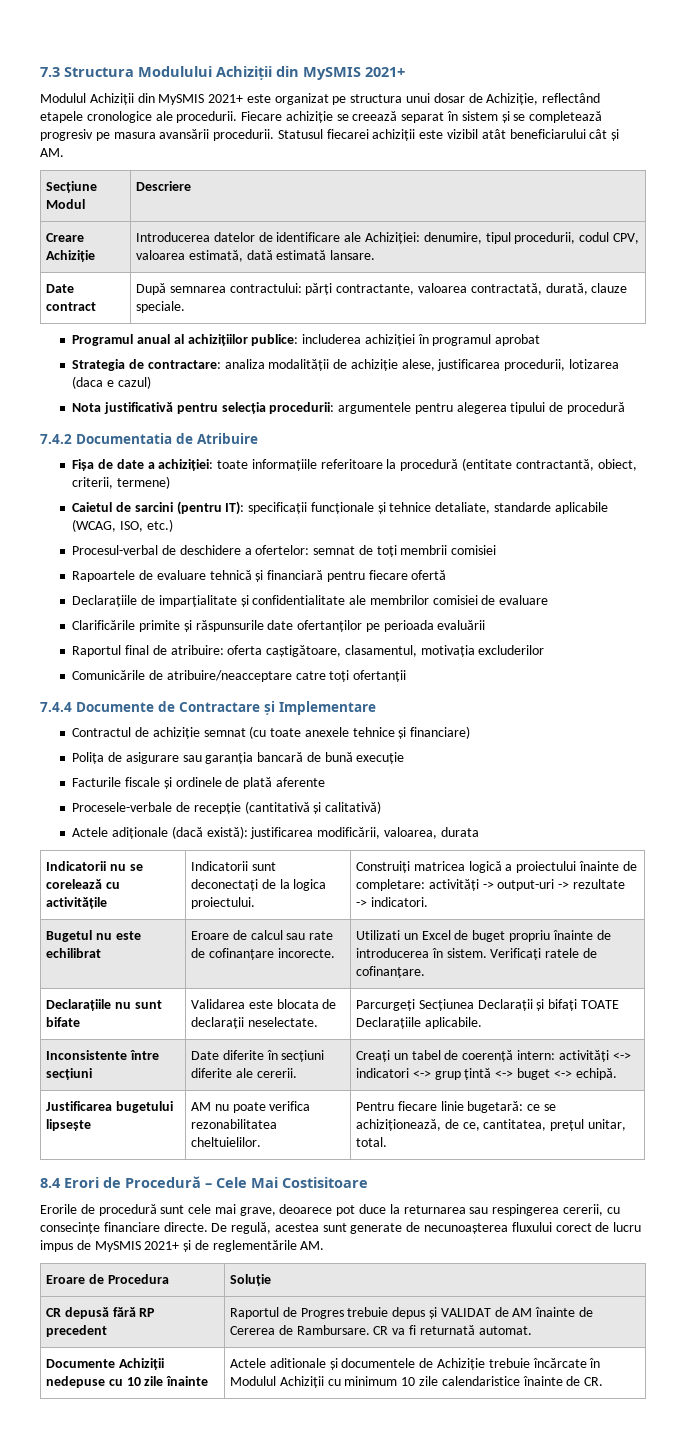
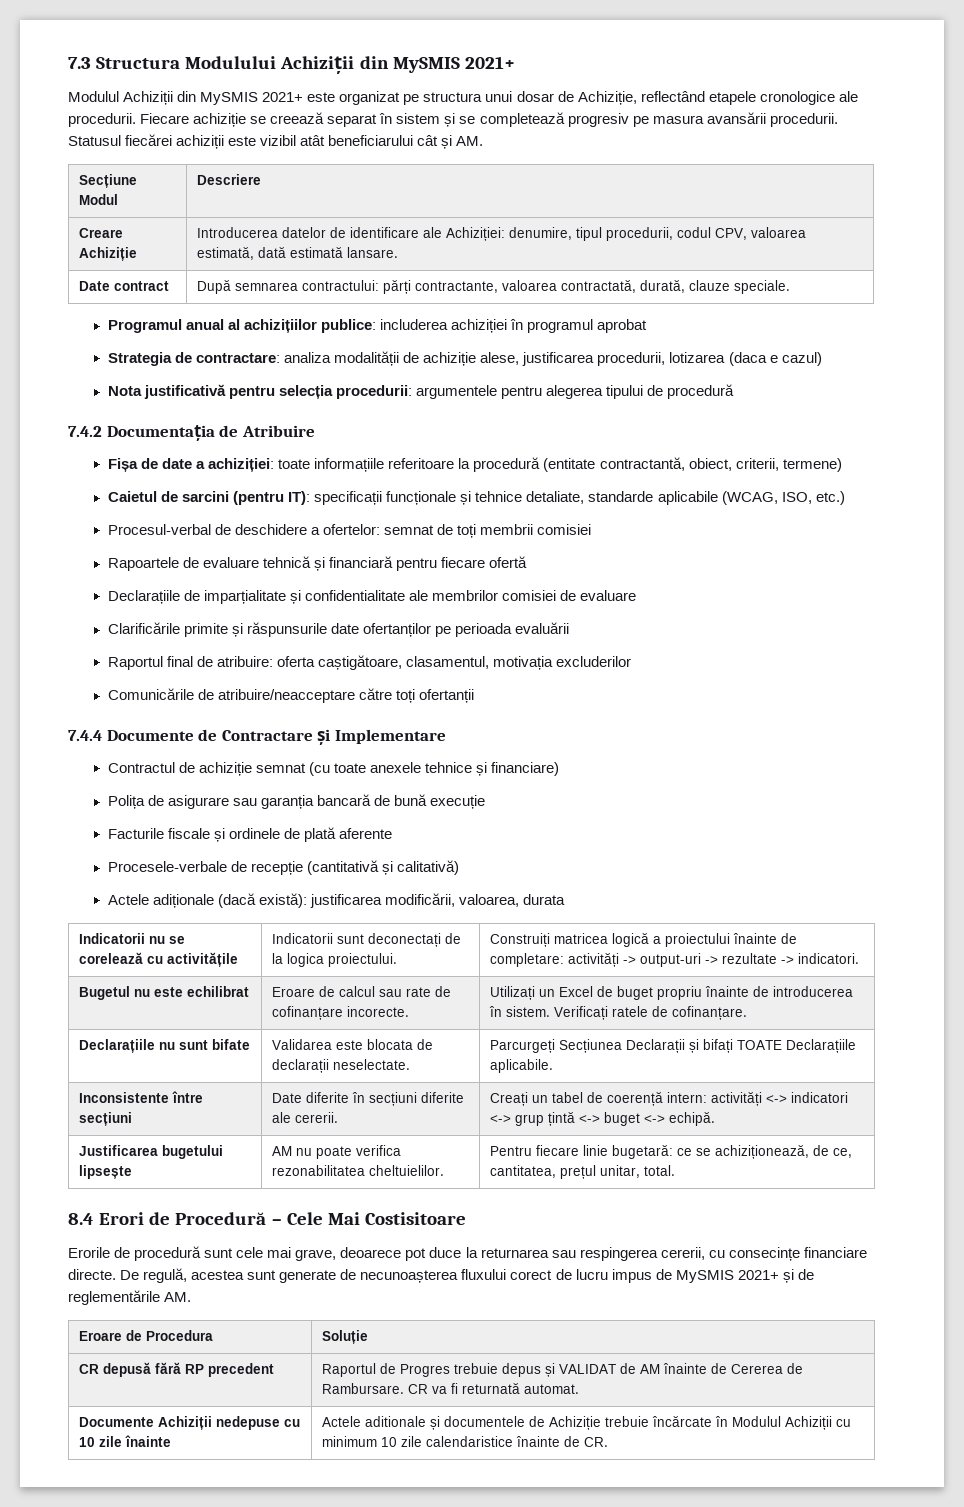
[326,129,369,139] fiecarei -> [125,134,173,146] fiecărei
[76,433,172,444] Documentatia -> [106,425,215,441] Documentația
[295,671,326,680] catre -> [359,688,393,700] către
[356,930,401,940] Utilizati -> [489,986,535,1000] Utilizați

